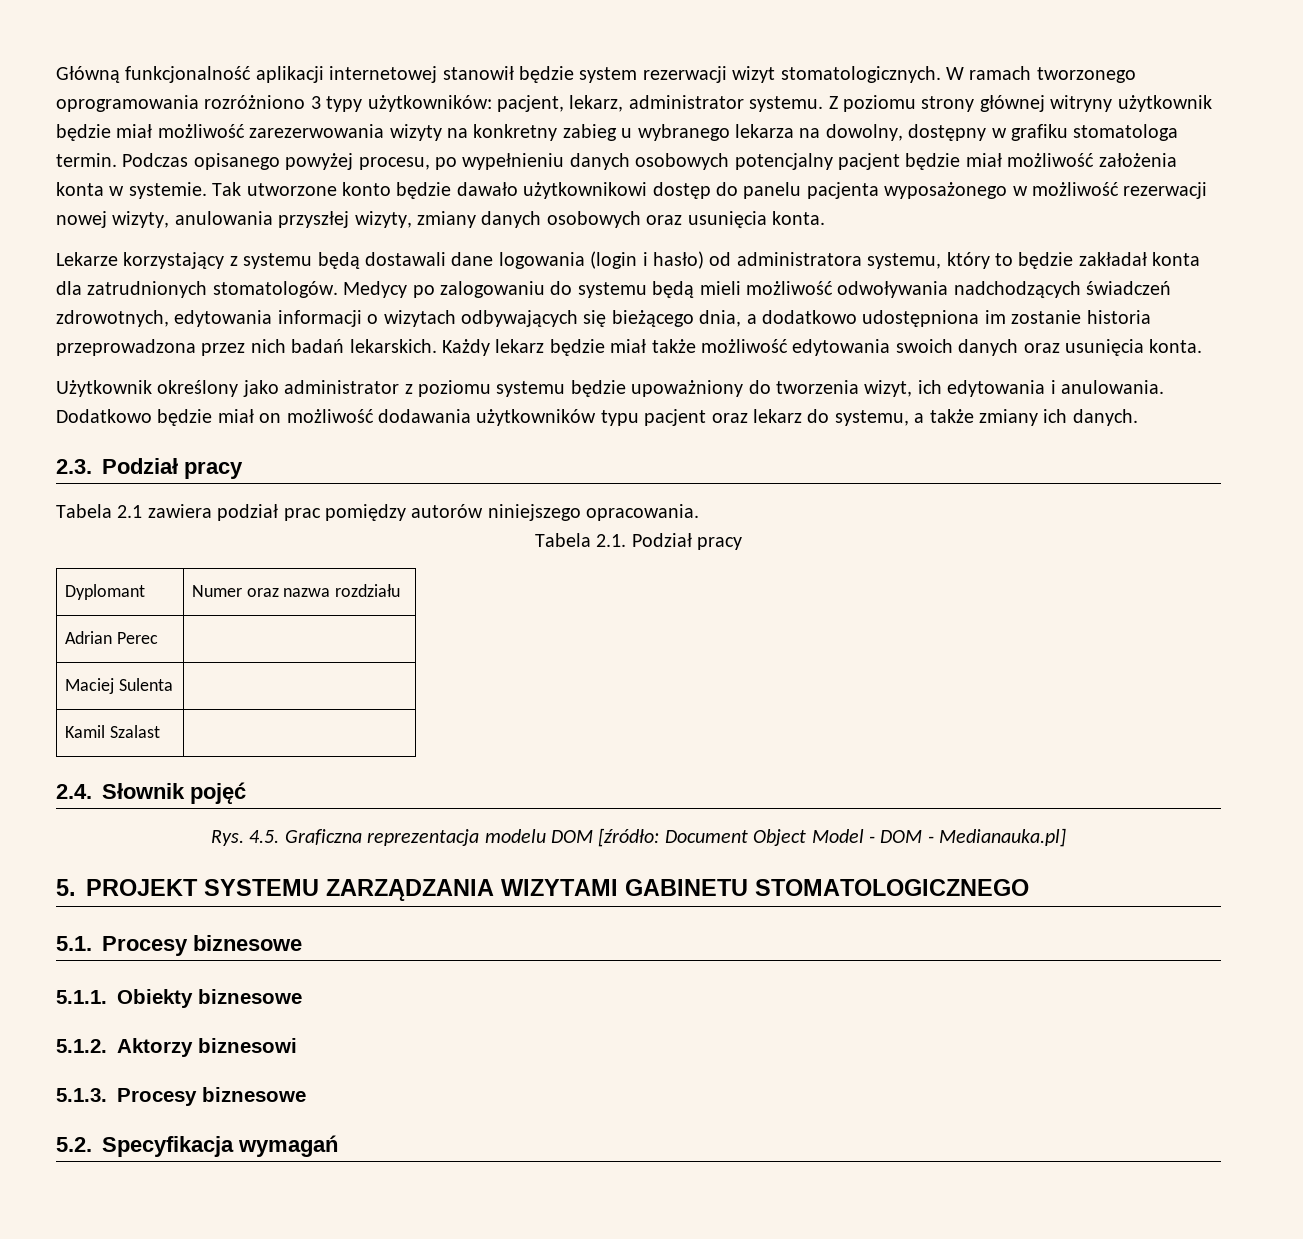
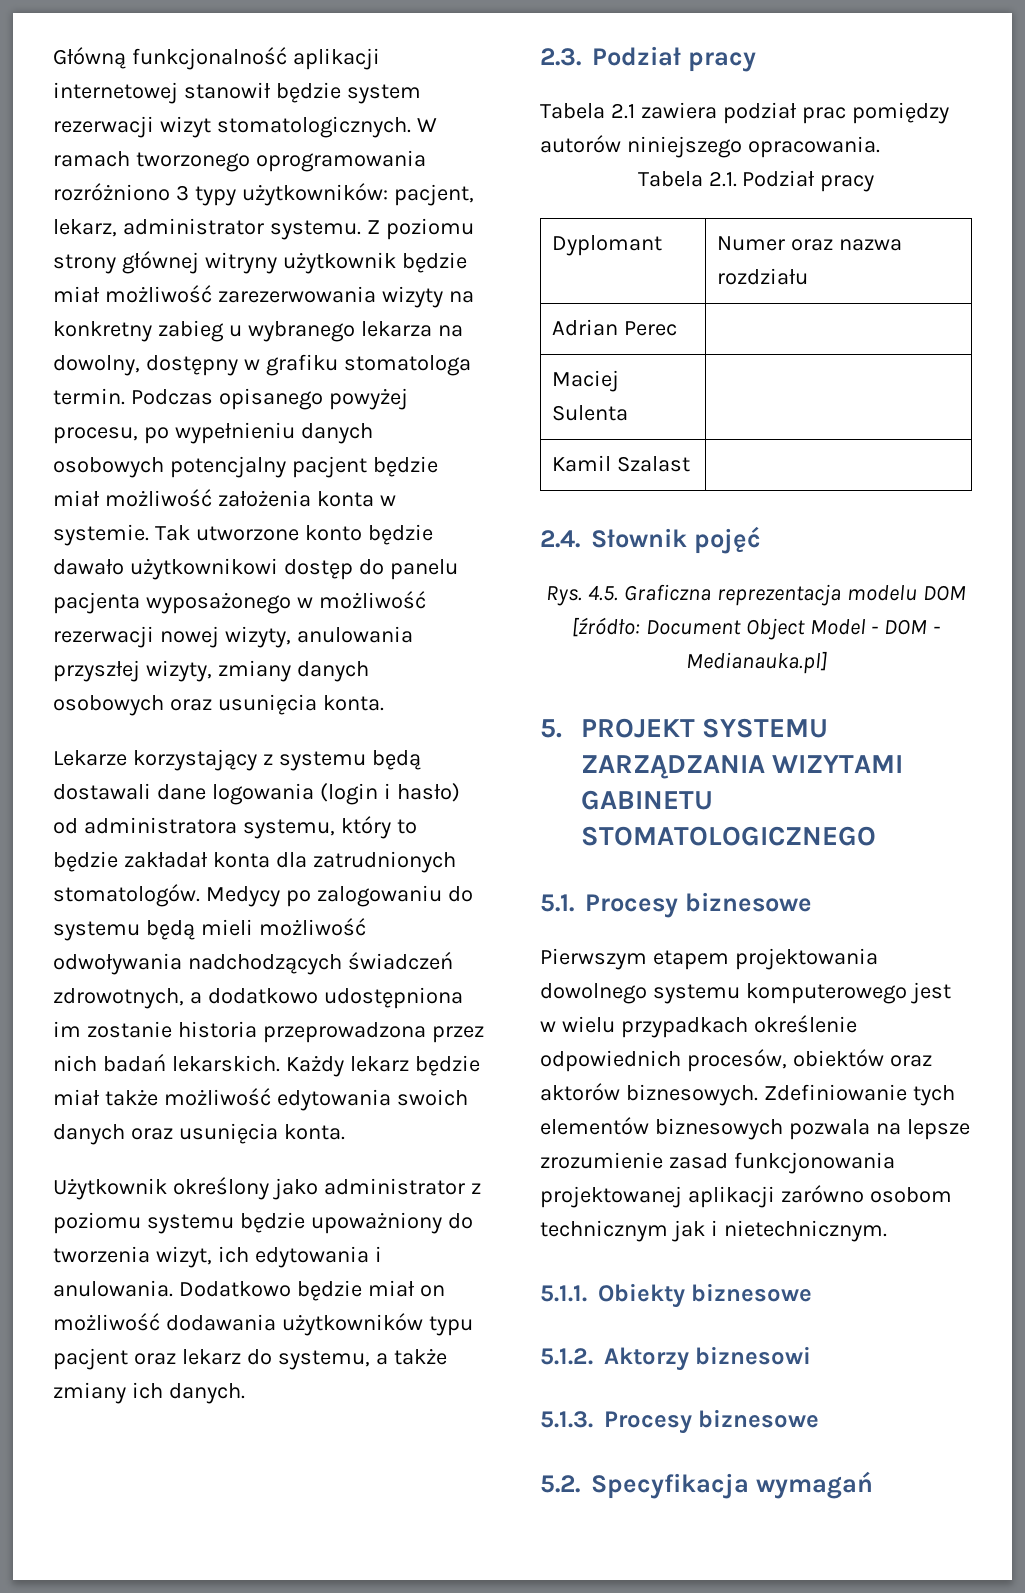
[174,310,742,327] edytowania informacji o wizytach odbywających się bieżącego dnia, -> (184, 998) none
(302, 943) none -> [540,948,878,970] [540,982,951,1004] [540,1015,857,1038] [540,1049,932,1072] [540,1083,955,1106] [540,1117,970,1140] [540,1152,895,1174] [540,1185,952,1208] [540,1220,887,1242] // Pierwszym etapem projektowania dowolnego systemu komputerowego jest w wielu przypadkach określenie odpowiednich procesów, obiektów oraz aktorów biznesowych. Zdefiniowanie tych elementów biznesowych pozwala na lepsze zrozumienie zasad funkcjonowania projektowanej aplikacji zarówno osobom technicznym jak i nietechnicznym.

